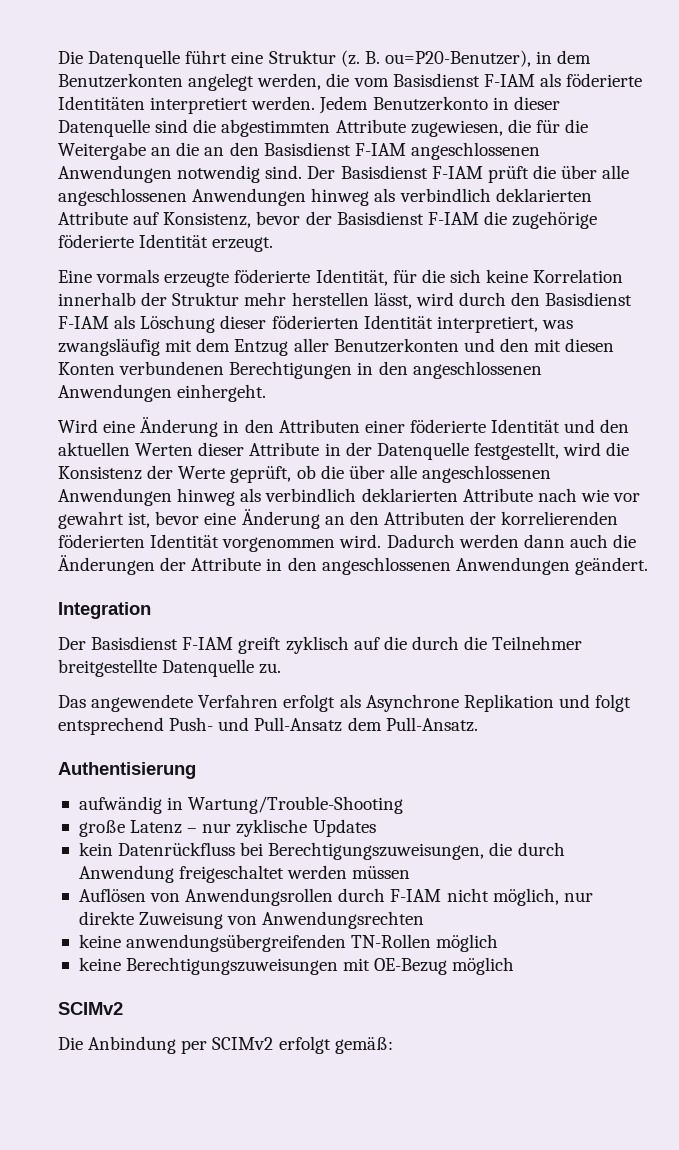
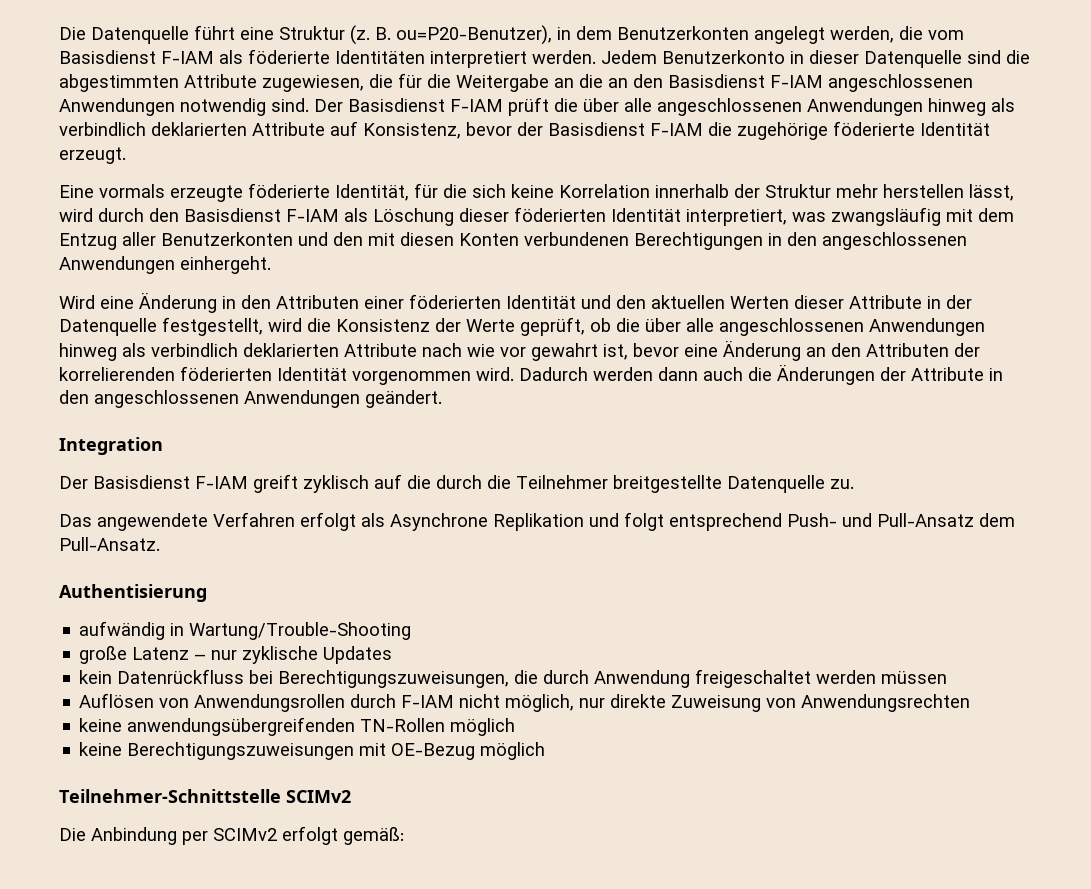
[409,419,486,433] föderierte -> [409,294,501,309] föderierten
(515, 966) none -> [59,789,281,803] Teilnehmer-Schnittstelle

